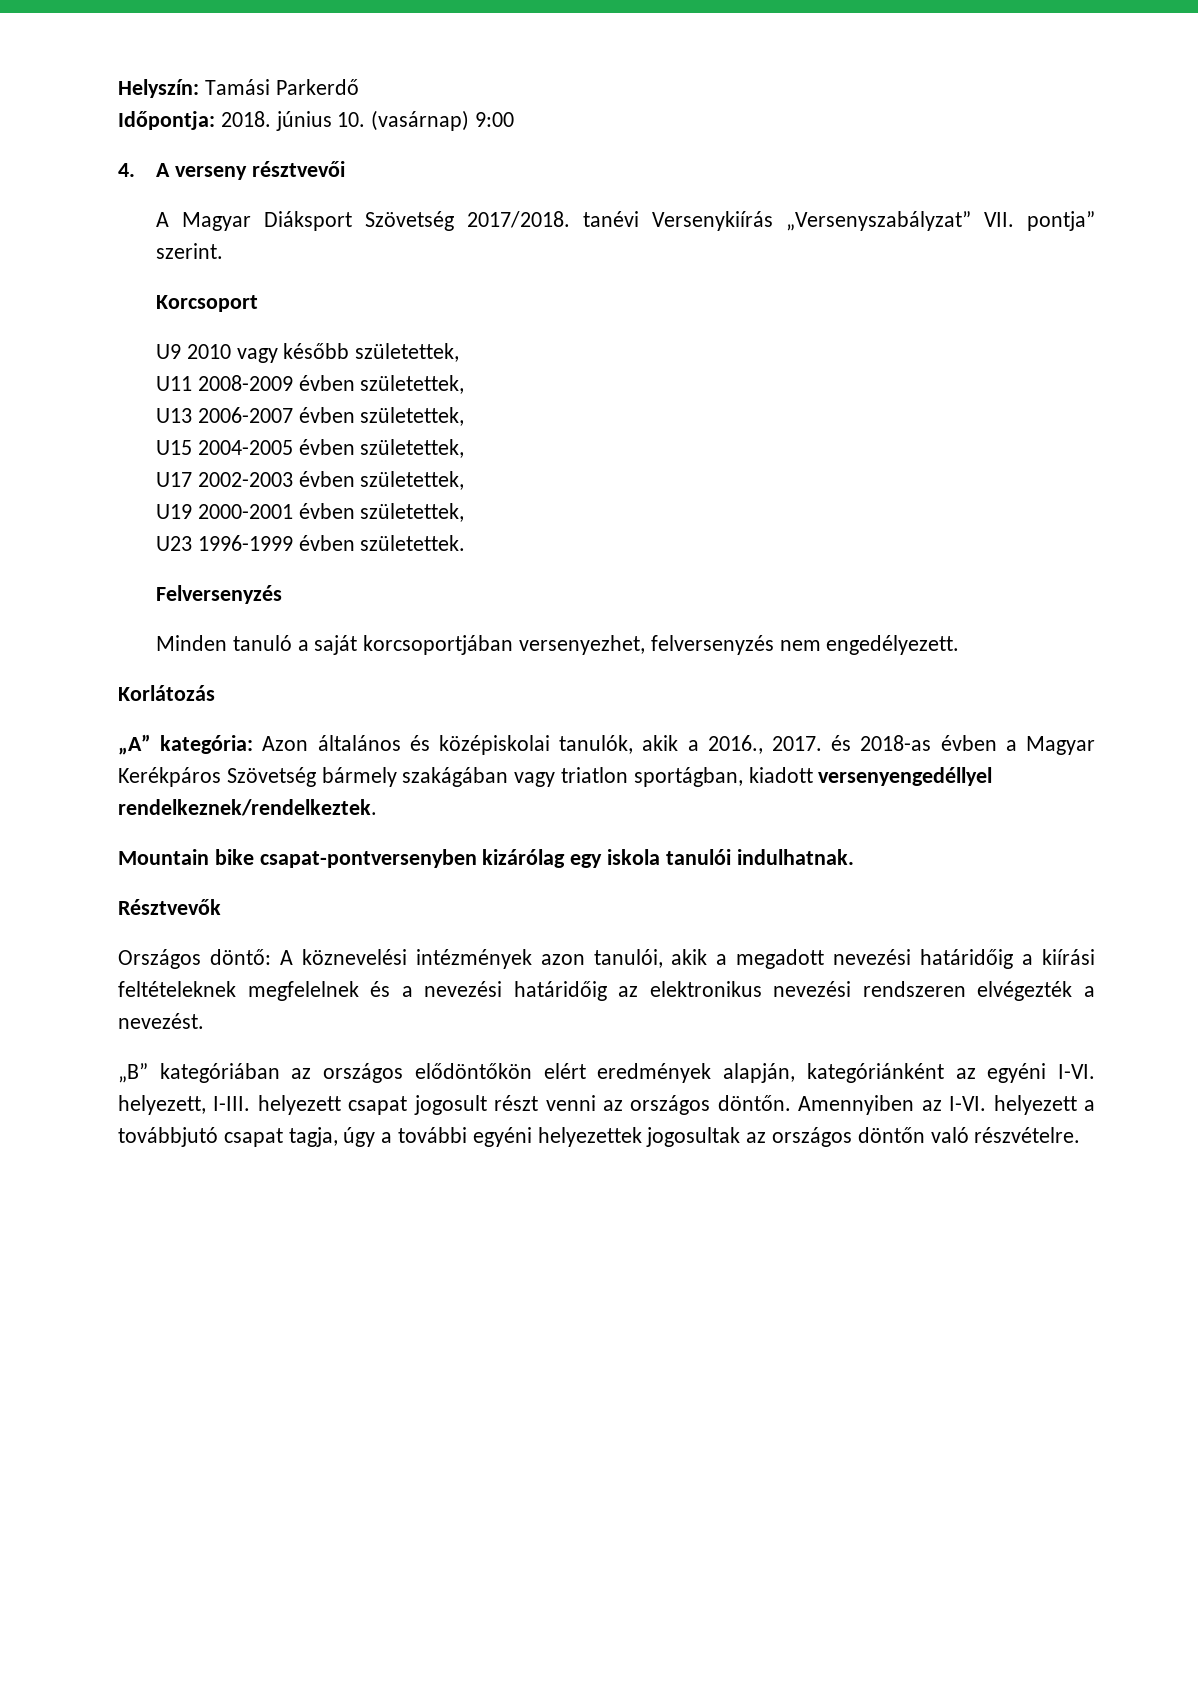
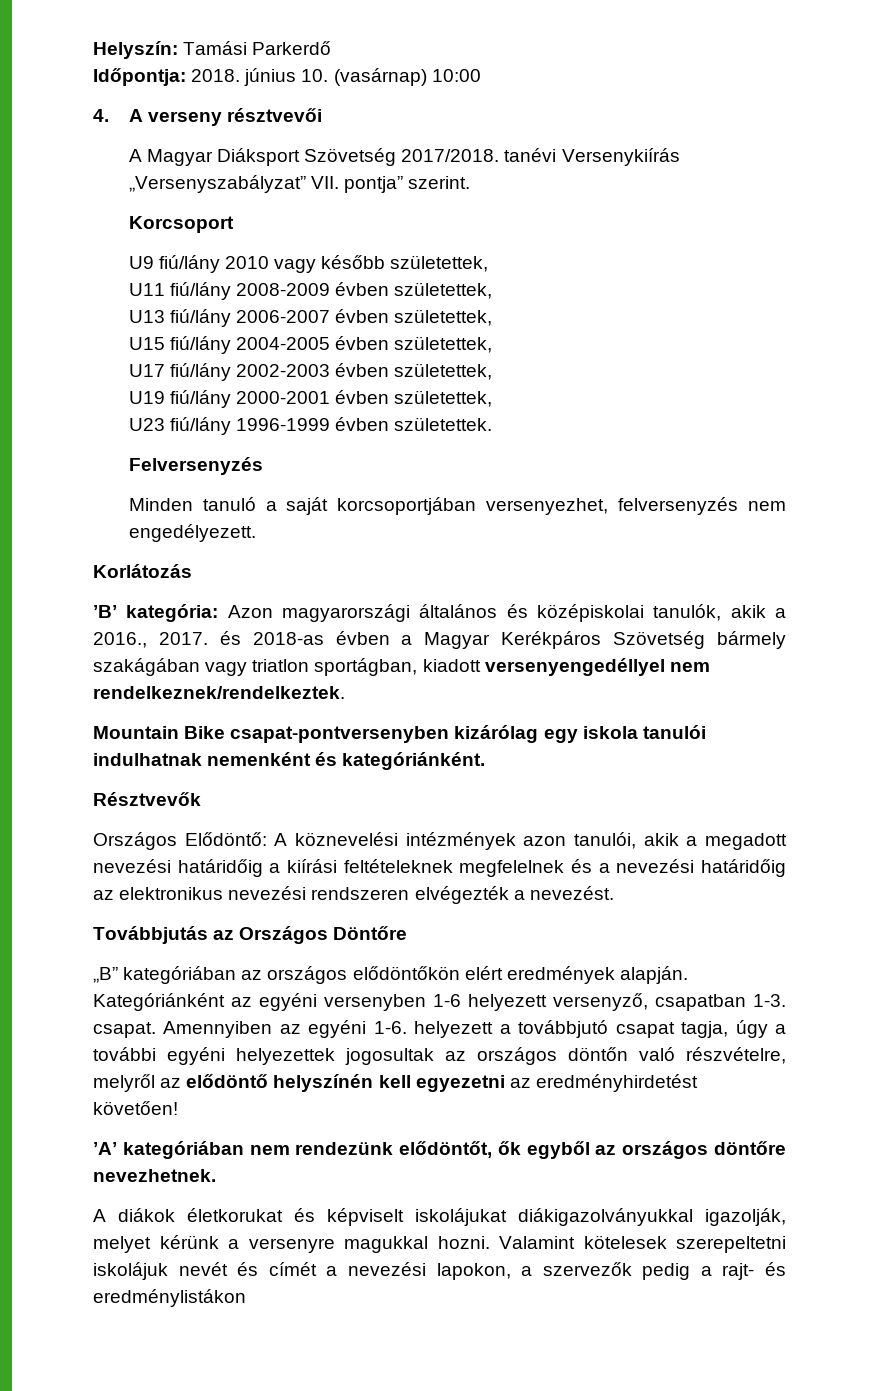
[475,112,515,127] 9:00 -> [431,69,481,82] 10:00
(181, 351) none -> [158,255,220,273] fiú/lány
(192, 383) none -> [169,282,231,300] fiú/lány
(192, 415) none -> [169,309,231,327] fiú/lány
(192, 447) none -> [169,336,231,354] fiú/lány
(192, 479) none -> [169,363,231,381] fiú/lány
(192, 511) none -> [169,390,231,408] fiú/lány
(192, 543) none -> [169,417,231,435] fiú/lány
[118,734,151,755] „A” -> [93,605,117,618] ’B’
(309, 743) none -> [282,604,410,622] magyarországi
(993, 776) none -> [669,662,710,672] nem
[214,849,254,865] bike -> [184,726,226,739] Bike
[736,849,854,865] indulhatnak. -> [93,752,486,770] indulhatnak nemenként és kategóriánként.
[209,949,271,965] döntő: -> [184,832,267,846] Elődöntő:
(204, 1021) none -> [93,926,408,944] // Továbbjutás az Országos Döntőre
[723,1063,1095,1083] [118,1095,987,1115] alapján, kategóriánként az egyéni I-VI. helyezett, I-III. helyezett csapat jogosult részt venni az országos döntőn. Amennyiben az I-VI. -> [619,966,688,984] [93,993,786,1011] [93,1020,407,1038] alapján. Kategóriánként az egyéni versenyben 1-6 helyezett versenyző, csapatban 1-3. csapat. Amennyiben az egyéni 1-6.
[974,1127,1081,1143] részvételre. -> [686,1047,786,1064] [93,1074,698,1092] [93,1101,178,1115] [93,1141,786,1159] [93,1169,216,1182] [93,1208,786,1226] [93,1235,786,1253] [93,1262,786,1280] [93,1289,246,1307] részvételre, melyről az elődöntő helyszínén kell egyezetni az eredményhirdetést követően! // ’A’ kategóriában nem rendezünk elődöntőt, ők egyből az országos döntőre nevezhetnek. // A diákok életkorukat és képviselt iskolájukat diákigazolványukkal igazolják, melyet kérünk a versenyre magukkal hozni. Valamint kötelesek szerepeltetni iskolájuk nevét és címét a nevezési lapokon, a szervezők pedig a rajt- és eredménylistákon

